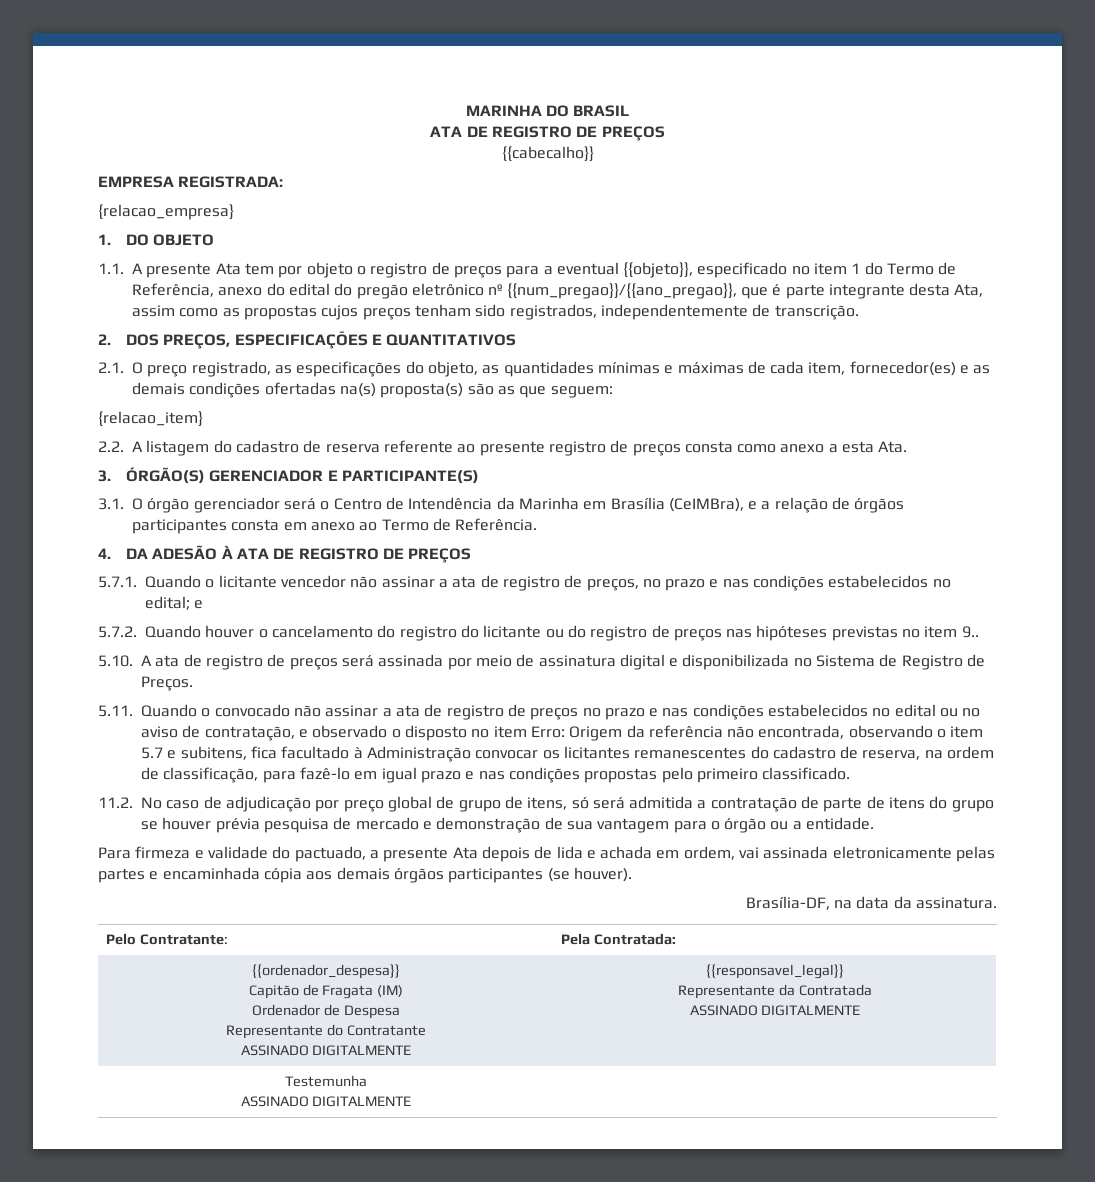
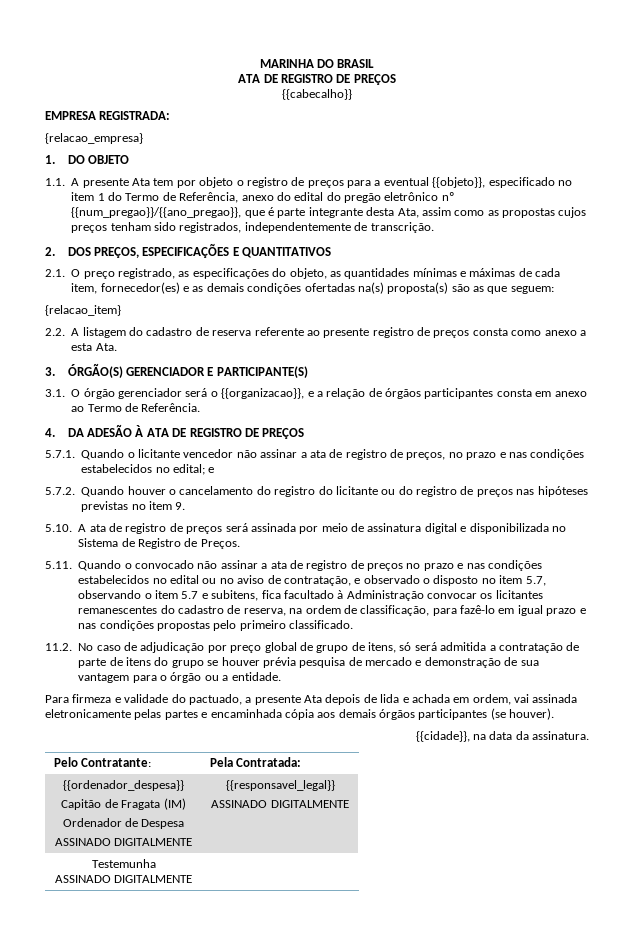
[333,497,744,512] Centro de Intendência da Marinha em Brasília (CeIMBra), -> [221,388,305,399] {{organizacao}},
[961,626,979,638] 9.. -> [175,502,186,510] 9.
[530,725,845,741] Erro: Origem da referência não encontrada, -> [525,576,546,586] 5.7,
[745,896,830,910] Brasília-DF, -> [415,731,470,742] {{cidade}},
[226,1024,426,1039] // Representante do Contratante -> (185, 824) none
[678,984,872,999] // Representante da Contratada -> (335, 785) none

